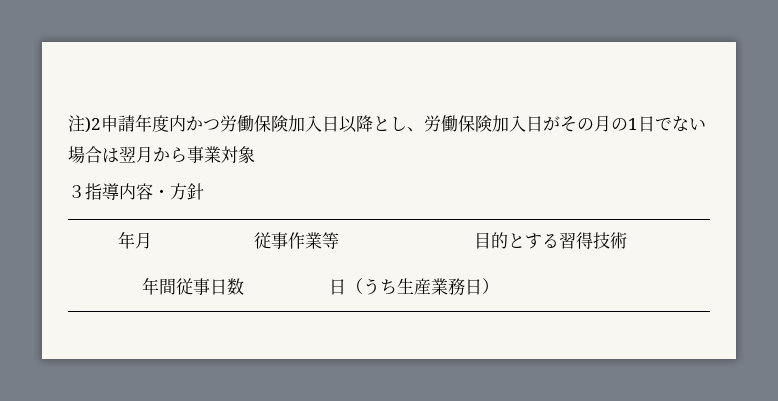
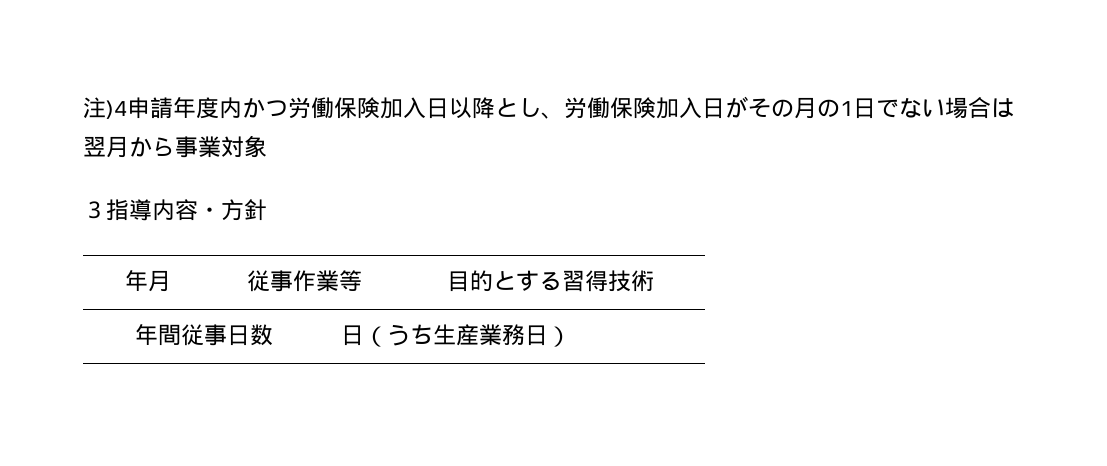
[85,117,101,133] )2 -> [106,100,127,119] )4

